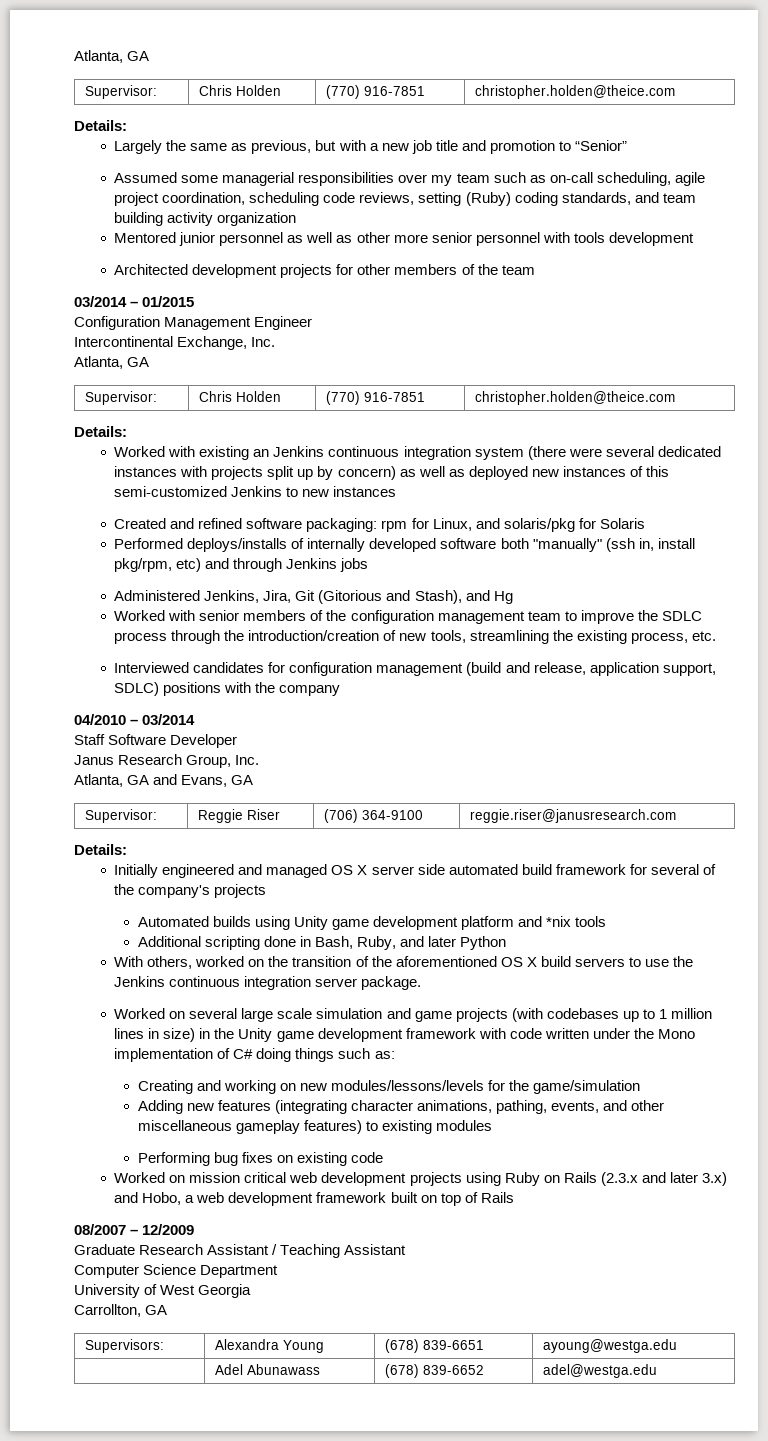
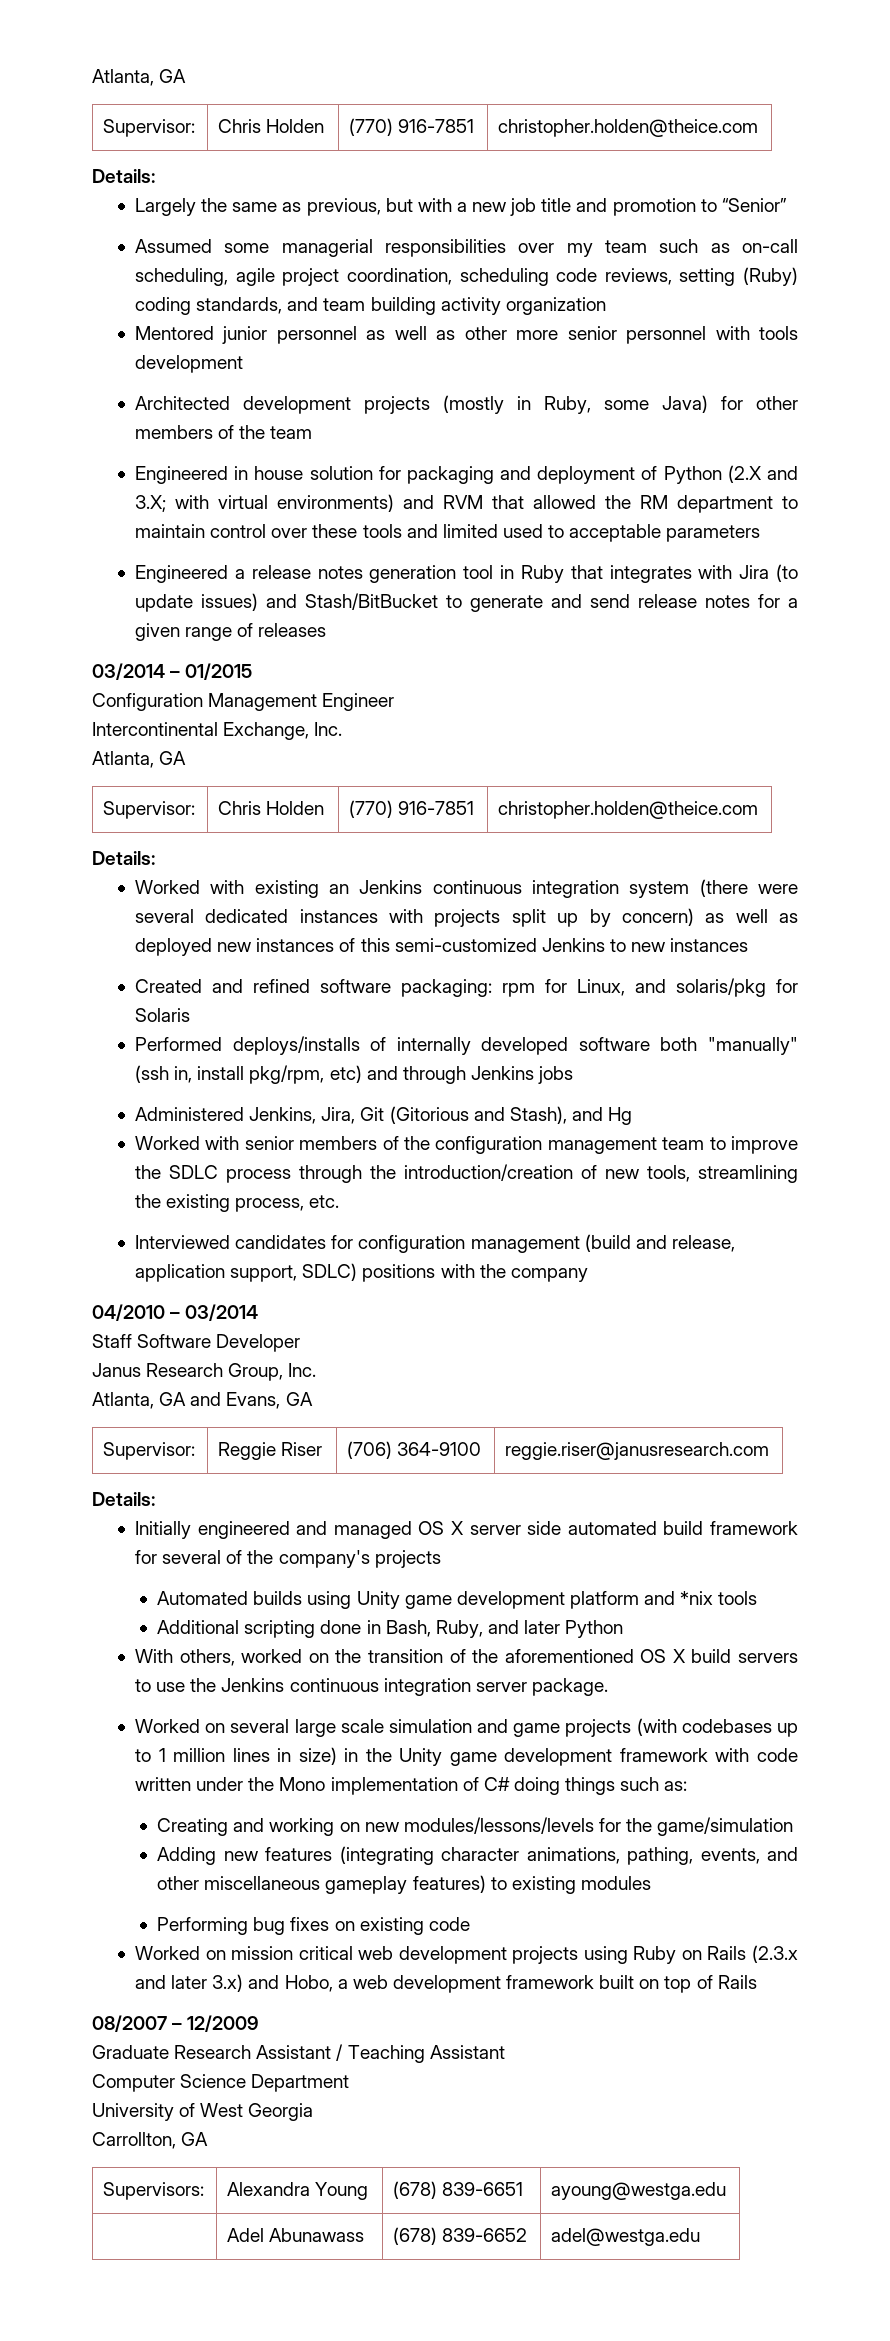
(333, 271) none -> [443,395,709,414] (mostly in Ruby, some Java)
(535, 270) none -> [135,465,798,484] [135,494,799,513] [135,524,761,542] [135,564,798,583] [135,593,799,612] [135,623,327,641] // Engineered in house solution for packaging and deployment of Python (2.X and 3.X; with virtual environments) and RVM that allowed the RM department to maintain control over these tools and limited used to acceptable parameters // Engineered a release notes generation tool in Ruby that integrates with Jira (to update issues) and Stash/BitBucket to generate and send release notes for a given range of releases

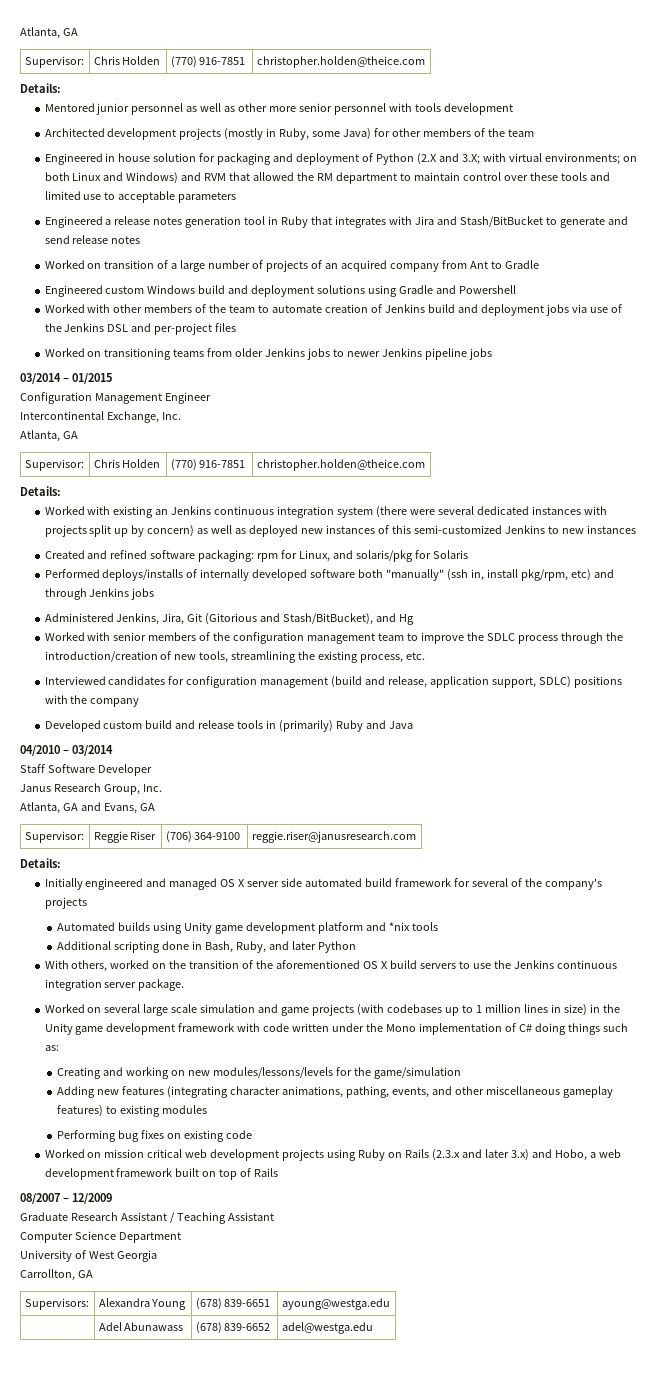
[92,69,187,86] [103,119,196,137] [218,119,325,133] [349,118,475,136] [498,119,759,137] [92,169,155,183] [135,198,787,216] [135,239,799,257] [135,267,799,286] [135,297,606,315] Atlanta, GA // Supervisor: | Chris Holden | (770) 916-7851 | christopher.holden@theice.com // Details: // Largely the same as previous, but with a new job title and promotion to “Senior” // Assumed some managerial responsibilities over my team such as on-call scheduling, agile project coordination, scheduling code reviews, setting (Ruby) coding standards, and team building activity organization -> [20,27,78,39] [24,56,84,68] [93,56,161,65] [170,56,246,68] [256,56,425,68] [20,83,61,93] Atlanta, GA // Supervisor: | Chris Holden | (770) 916-7851 | christopher.holden@theice.com // Details:
[277,494,395,512] environments) -> [545,153,638,165] [44,172,179,184] environments; on both Linux and Windows)
[502,524,543,538] used -> [83,194,102,200] use
[775,564,798,582] [135,593,259,612] (to update issues) -> (435, 220) none
[758,594,799,608] [135,623,327,641] for a given range of releases -> [44,260,540,272] [44,285,517,297] [44,304,622,316] [44,323,237,335] [44,348,493,360] // Worked on transition of a large number of projects of an acquired company from Ant to Gradle // Engineered custom Windows build and deployment solutions using Gradle and Powershell // Worked with other members of the team to automate creation of Jenkins build and deployment jobs via use of the Jenkins DSL and per-project files // Worked on transitioning teams from older Jenkins jobs to newer Jenkins pipeline jobs
[509,1106,567,1124] Stash), -> [283,613,374,625] Stash/BitBucket),
(588, 1275) none -> [44,720,414,732] // Developed custom build and release tools in (primarily) Ruby and Java

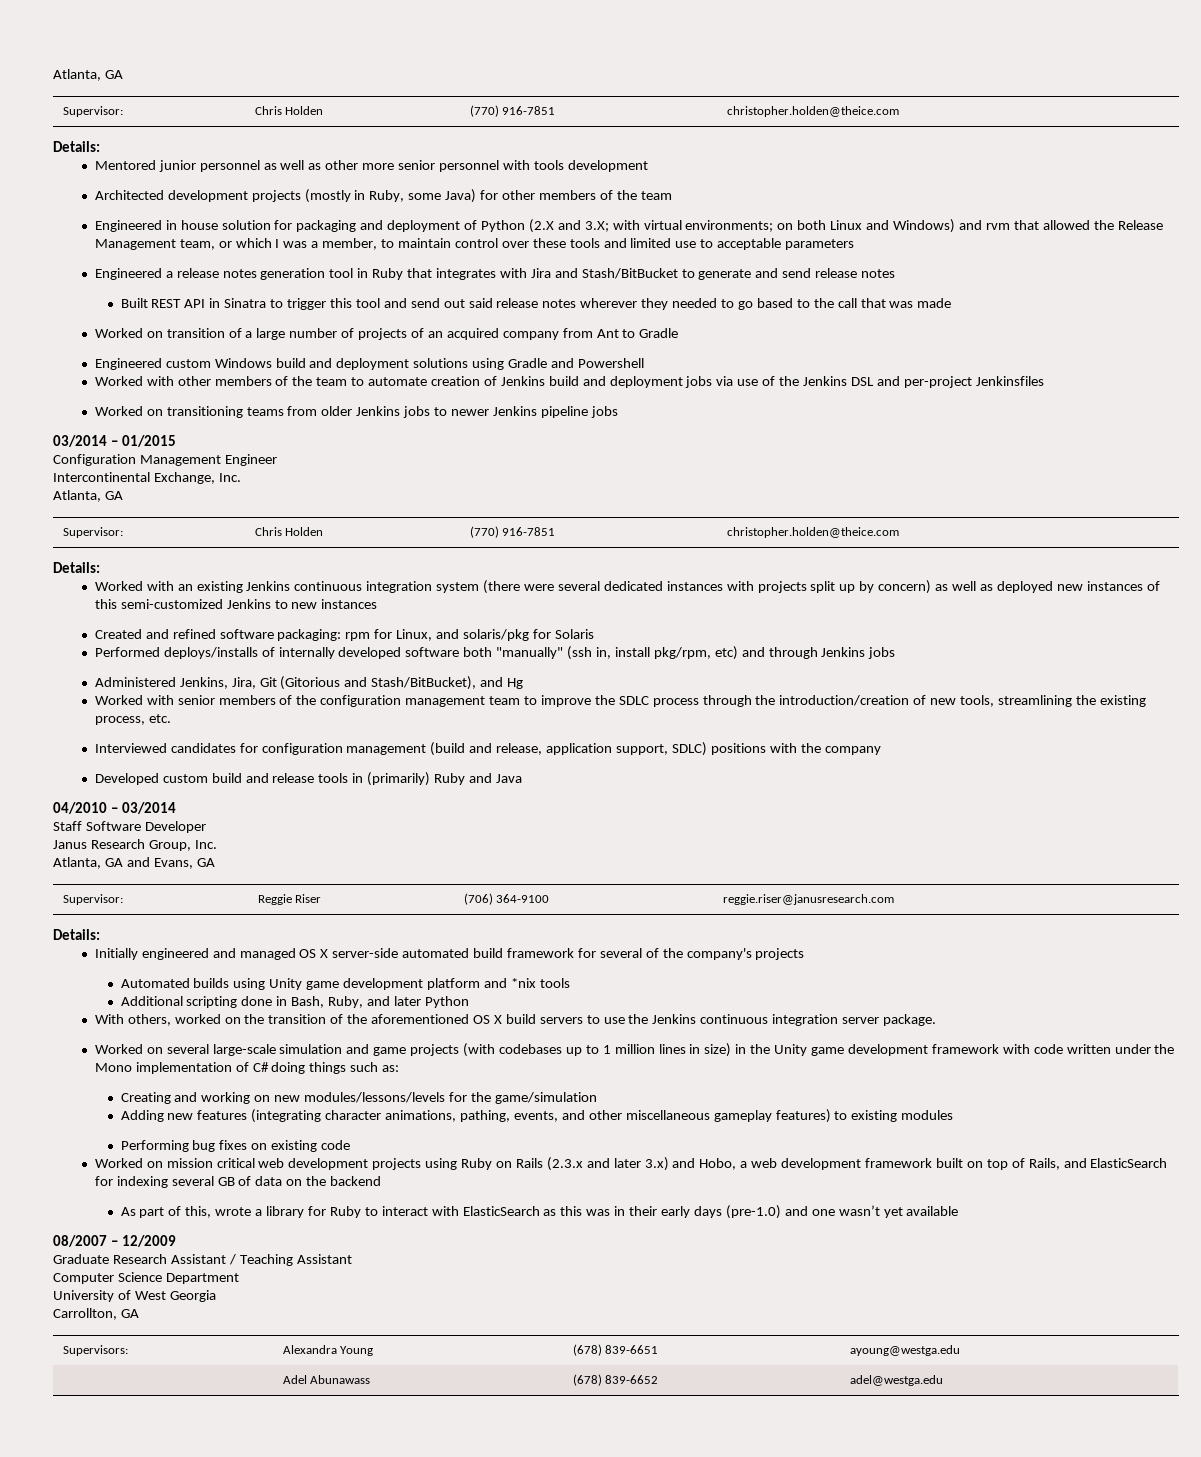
[204,173,227,181] RVM -> [985,223,1010,230] rvm
[317,172,398,184] RM department -> [1117,220,1163,230] [94,238,378,250] Release Management team, or which I was a member,
(141, 240) none -> [120,298,952,310] // Built REST API in Sinatra to trigger this tool and send out said release notes wherever they needed to go based to the call that was made
[215,323,237,332] files -> [975,376,1044,386] Jenkinsfiles
[113,506,169,518] existing an -> [177,581,243,593] an existing
[247,878,303,887] server side -> [332,948,399,958] server-side
[143,1004,198,1016] large scale -> [212,1044,276,1056] large-scale
[254,1168,279,1177] Rails -> [1028,1158,1168,1170] [94,1176,382,1188] [120,1205,959,1219] Rails, and ElasticSearch for indexing several GB of data on the backend // As part of this, wrote a library for Ruby to interact with ElasticSearch as this was in their early days (pre-1.0) and one wasn’t yet available

